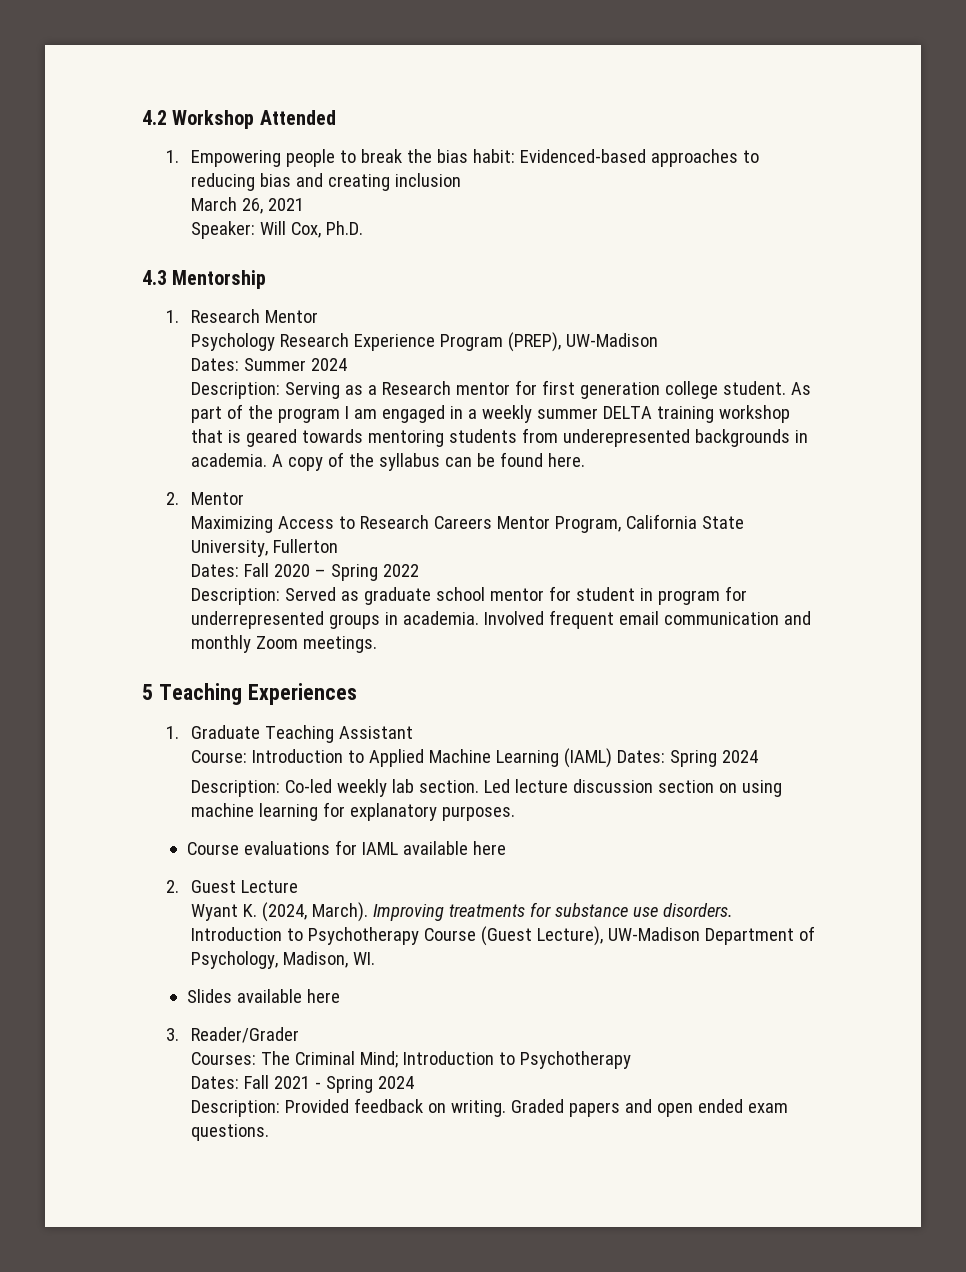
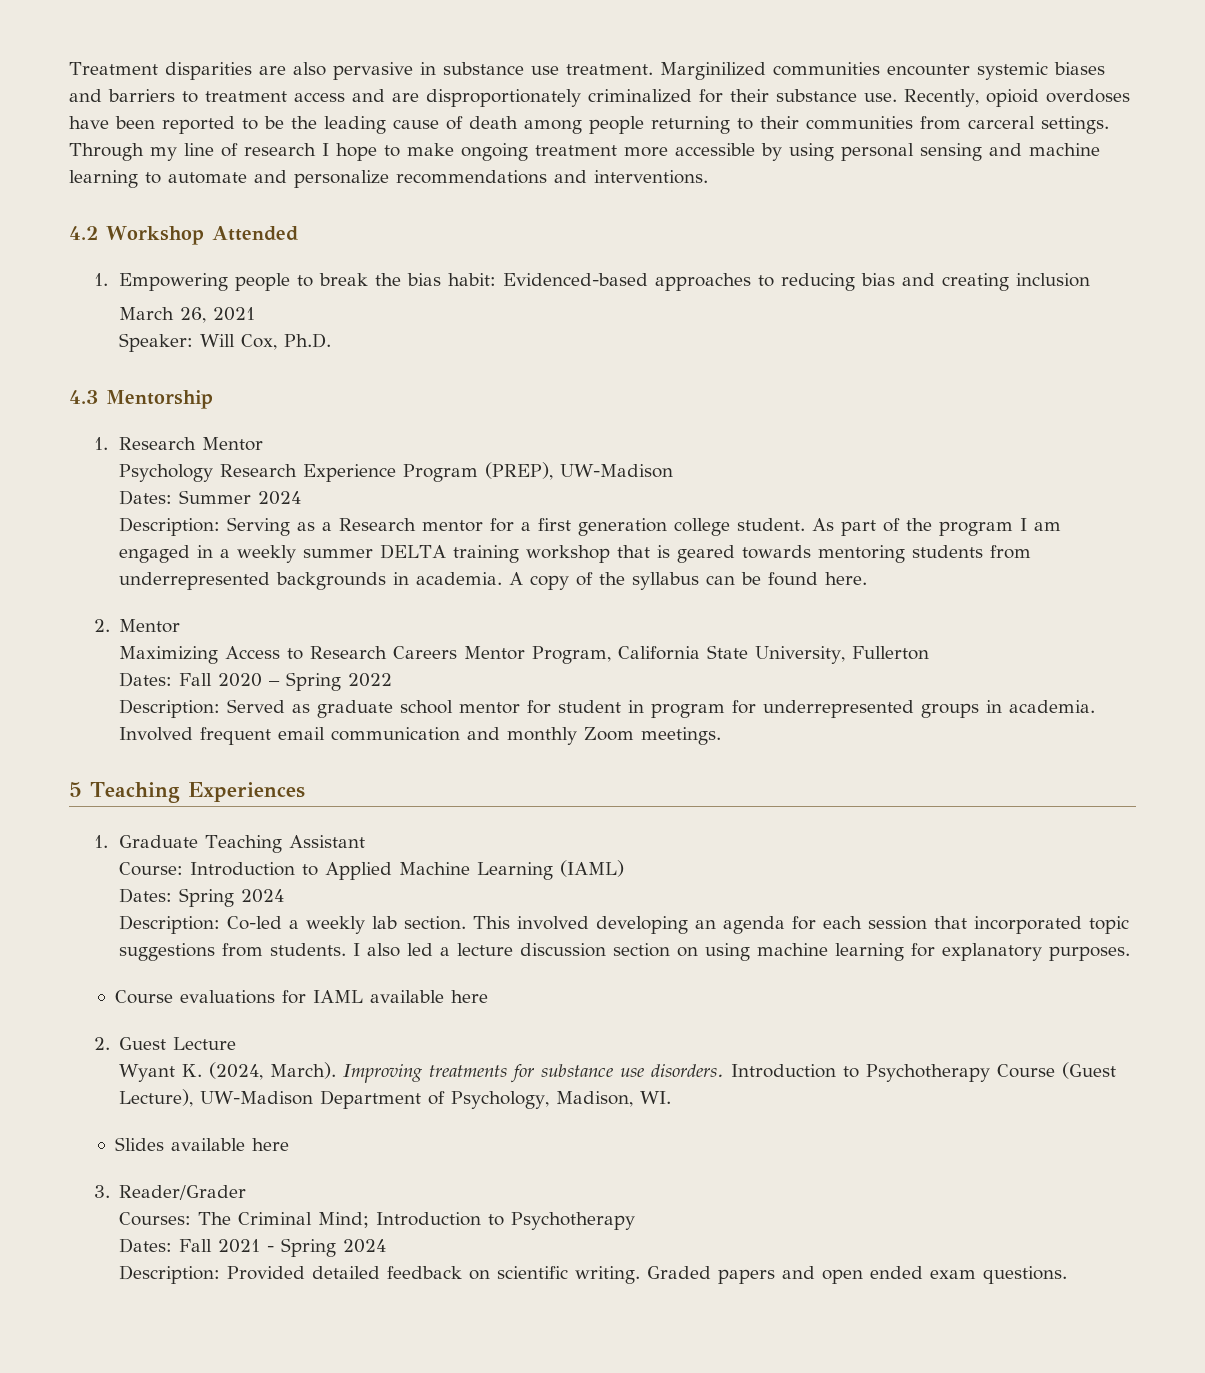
(142, 117) none -> [69,62,1105,80] [69,89,1130,107] [69,116,1109,134] [69,143,1100,161] [69,170,708,188] Treatment disparities are also pervasive in substance use treatment. Marginilized communities encounter systemic biases and barriers to treatment access and are disproportionately criminalized for their substance use. Recently, opioid overdoses have been reported to be the leading cause of death among people returning to their communities from carceral settings. Through my line of research I hope to make ongoing treatment more accessible by using personal sensing and machine learning to automate and personalize recommendations and interventions. //
(537, 387) none -> [520,522,531,531] a
[562,429,690,447] underepresented -> [118,572,270,590] underrepresented
(612, 758) none -> (624, 868) //
(332, 786) none -> [288,920,299,929] a
[483,779,510,793] Led -> [472,916,1129,934] [118,943,450,961] This involved developing an agenda for each session that incorporated topic suggestions from students. I also led a
(349, 1106) none -> [311,1266,380,1279] detailed
(446, 1108) none -> [496,1266,568,1279] scientific

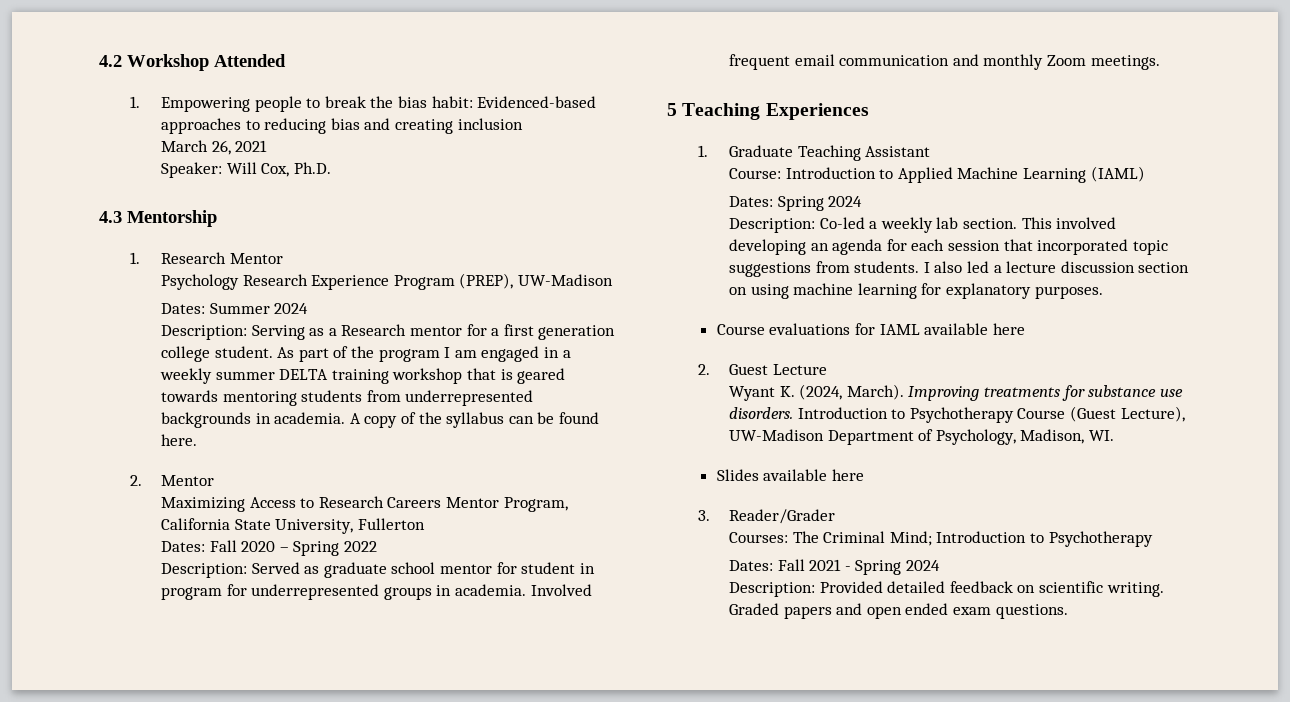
[69,62,1105,80] [69,89,1130,107] [69,116,1109,134] [69,143,1100,161] [69,170,708,188] Treatment disparities are also pervasive in substance use treatment. Marginilized communities encounter systemic biases and barriers to treatment access and are disproportionately criminalized for their substance use. Recently, opioid overdoses have been reported to be the leading cause of death among people returning to their communities from carceral settings. Through my line of research I hope to make ongoing treatment more accessible by using personal sensing and machine learning to automate and personalize recommendations and interventions. // -> (99, 61) none

